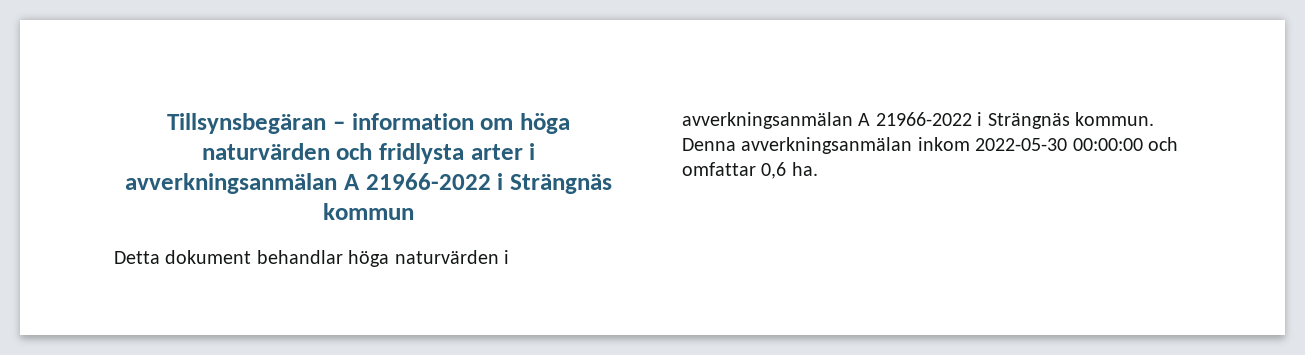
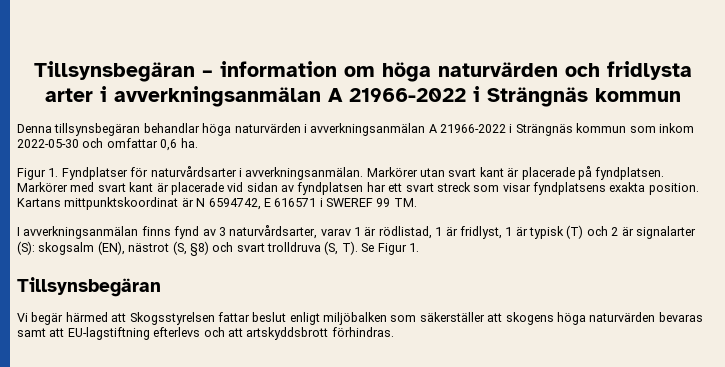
[114,250,252,264] Detta dokument -> [17,123,141,136] Denna tillsynsbegäran
[1075,112,1154,126] [682,137,913,154] kommun. Denna avverkningsanmälan -> [576,123,656,133] kommun som
[1072,138,1143,151] 00:00:00 -> (79, 143) none
(818, 169) none -> [17,166,665,180] [17,182,699,195] [17,197,417,210] [17,225,696,239] [17,241,419,256] [17,277,161,297] [17,312,703,325] [17,327,394,340] // Figur 1. Fyndplatser för naturvårdsarter i avverkningsanmälan. Markörer utan svart kant är placerade på fyndplatsen. Markörer med svart kant är placerade vid sidan av fyndplatsen har ett svart streck som visar fyndplatsens exakta position. Kartans mittpunktskoordinat är N 6594742, E 616571 i SWEREF 99 TM. // I avverkningsanmälan finns fynd av 3 naturvårdsarter, varav 1 är rödlistad, 1 är fridlyst, 1 är typisk (T) och 2 är signalarter (S): skogsalm (EN), nästrot (S, §8) och svart trolldruva (S, T). Se Figur 1. // Tillsynsbegäran // Vi begär härmed att Skogsstyrelsen fattar beslut enligt miljöbalken som säkerställer att skogens höga naturvärden bevaras samt att EU-lagstiftning efterlevs och att artskyddsbrott förhindras.

